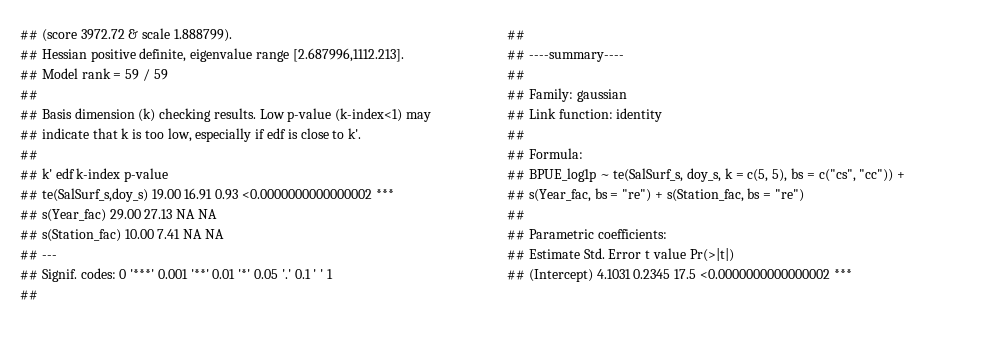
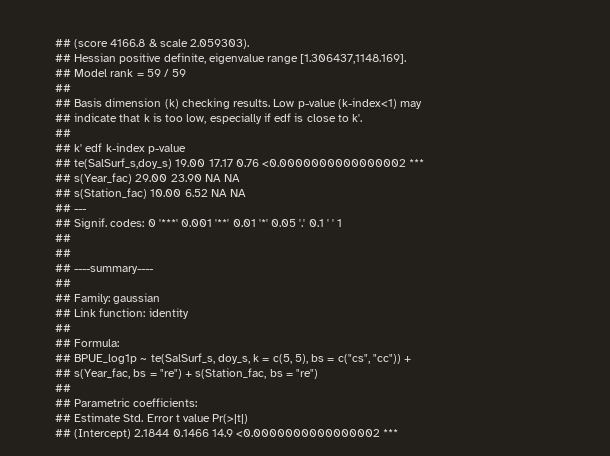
[80,29,125,40] 3972.72 -> [110,39,146,47] 4166.8
[173,29,232,42] 1.888799). -> [190,39,250,49] 2.059303).
[292,48,404,62] [2.687996,1112.213]. -> [300,54,407,64] [1.306437,1148.169].
[184,188,239,200] 16.91 0.93 -> [208,159,259,167] 17.17 0.76
[144,209,173,219] 27.13 -> [170,174,202,182] 23.90
[157,229,181,239] 7.41 -> [184,189,208,197] 6.52
[596,269,697,279] 4.1031 0.2345 17.5 -> [134,429,233,437] 2.1844 0.1466 14.9

